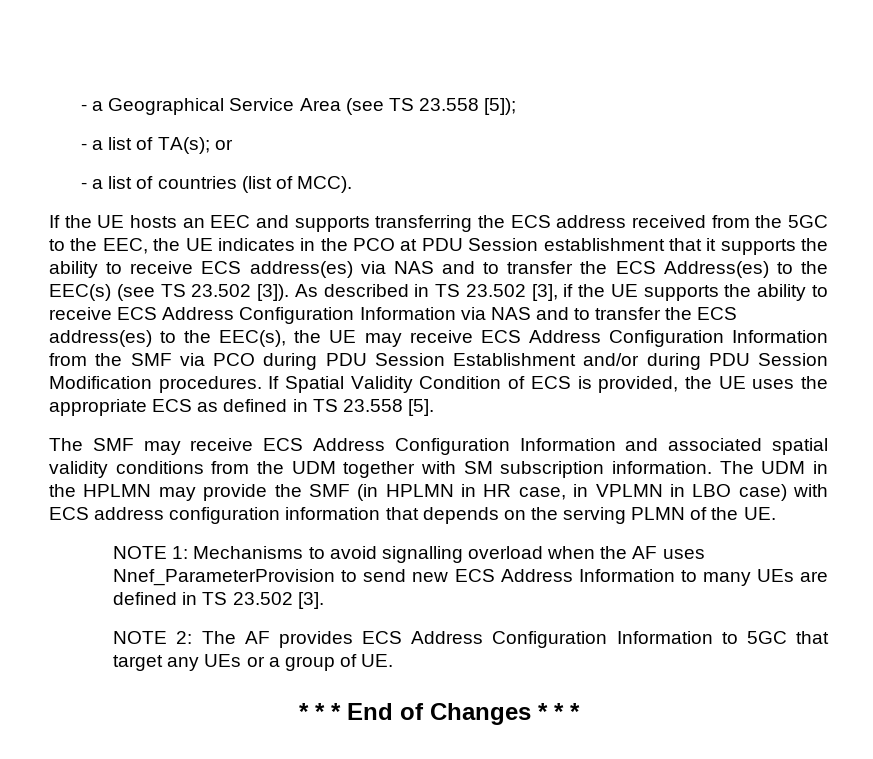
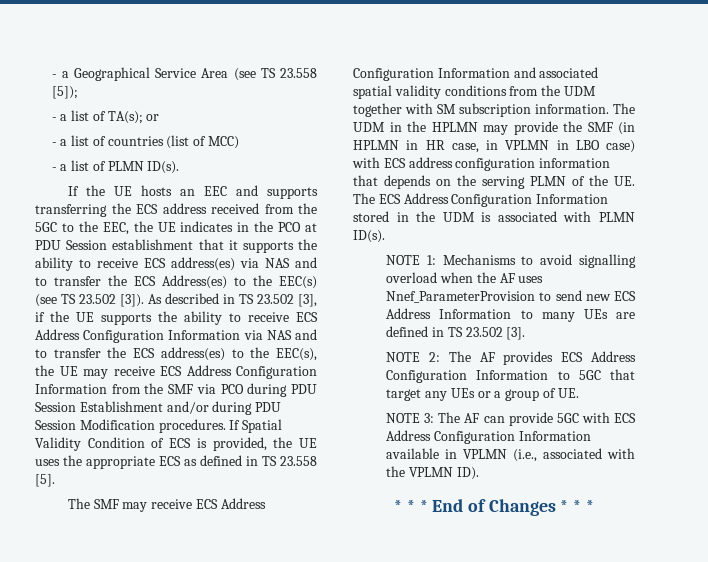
[297,176,353,193] MCC). -> [208,136,240,149] [51,160,180,174] MCC) // - a list of PLMN ID(s).
(776, 513) none -> [353,193,609,207] [353,211,635,222] [353,230,385,243] The ECS Address Configuration Information stored in the UDM is associated with PLMN ID(s).
(394, 660) none -> [386,412,636,426] [386,430,591,444] [386,448,635,462] [386,466,479,480] // NOTE 3: The AF can provide 5GC with ECS Address Configuration Information available in VPLMN (i.e., associated with the VPLMN ID).

